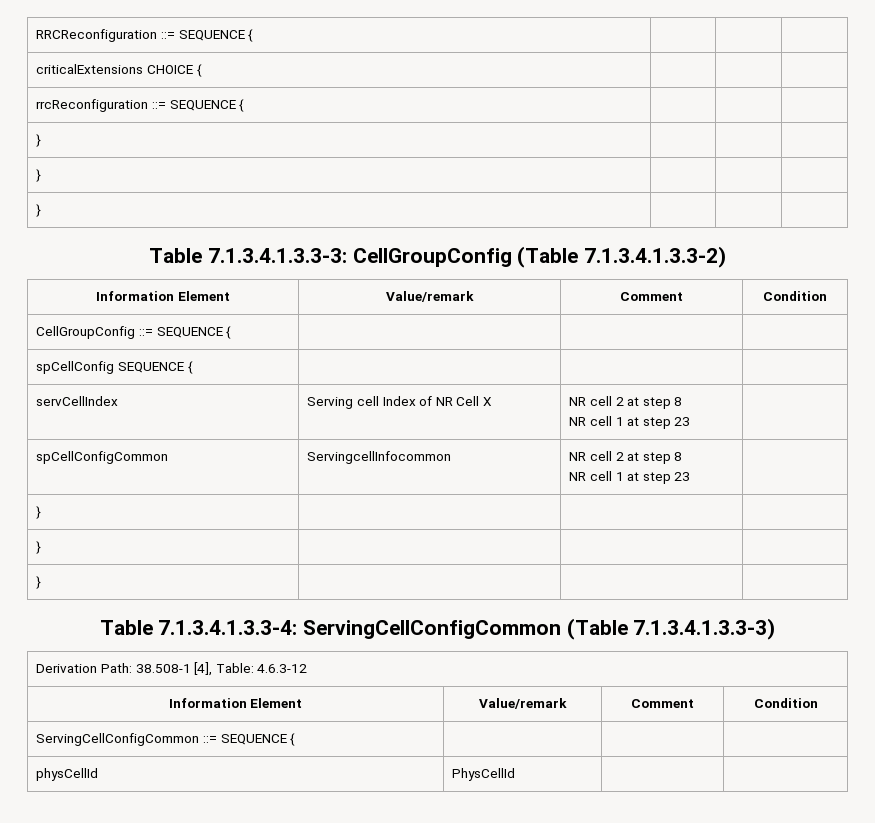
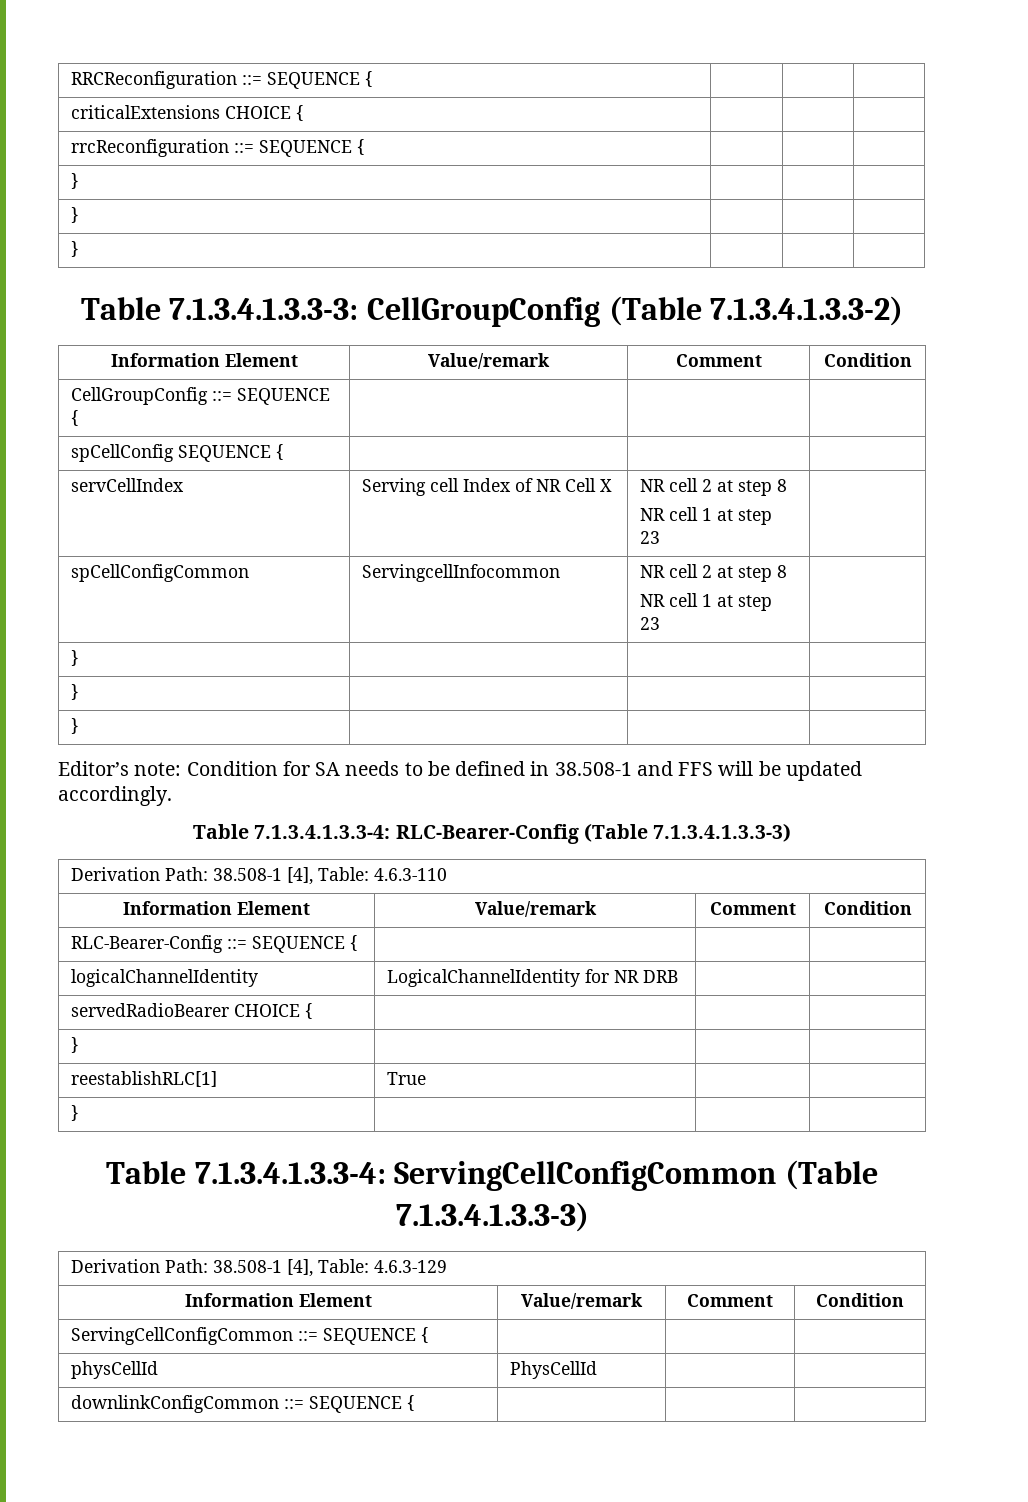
(42, 582) none -> [58,761,862,781] [58,786,172,806] [192,823,792,844] [71,867,448,885] [123,901,310,915] [474,901,597,917] [709,902,796,915] [823,901,912,915] [71,935,358,953] [71,969,259,987] [387,969,679,987] [71,1003,313,1019] [71,1037,79,1053] [71,1071,218,1087] [387,1072,427,1085] [71,1105,79,1121] // Editor’s note: Condition for SA needs to be defined in 38.508-1 and FFS will be updated accordingly. // Table 7.1.3.4.1.3.3-4: RLC-Bearer-Config (Table 7.1.3.4.1.3.3-3) // Derivation Path: 38.508-1 [4], Table: 4.6.3-110 // Information Element | Value/remark | Comment | Condition // RLC-Bearer-Config ::= SEQUENCE { | | | // logicalChannelIdentity | LogicalChannelIdentity for NR DRB | | // servedRadioBearer CHOICE { | | | // } | | | // reestablishRLC[1] | True | | // } | | |
[257,664,308,673] 4.6.3-12 -> [374,1260,448,1273] 4.6.3-129
(516, 774) none -> [71,1395,415,1413] // downlinkConfigCommon ::= SEQUENCE { | | |

